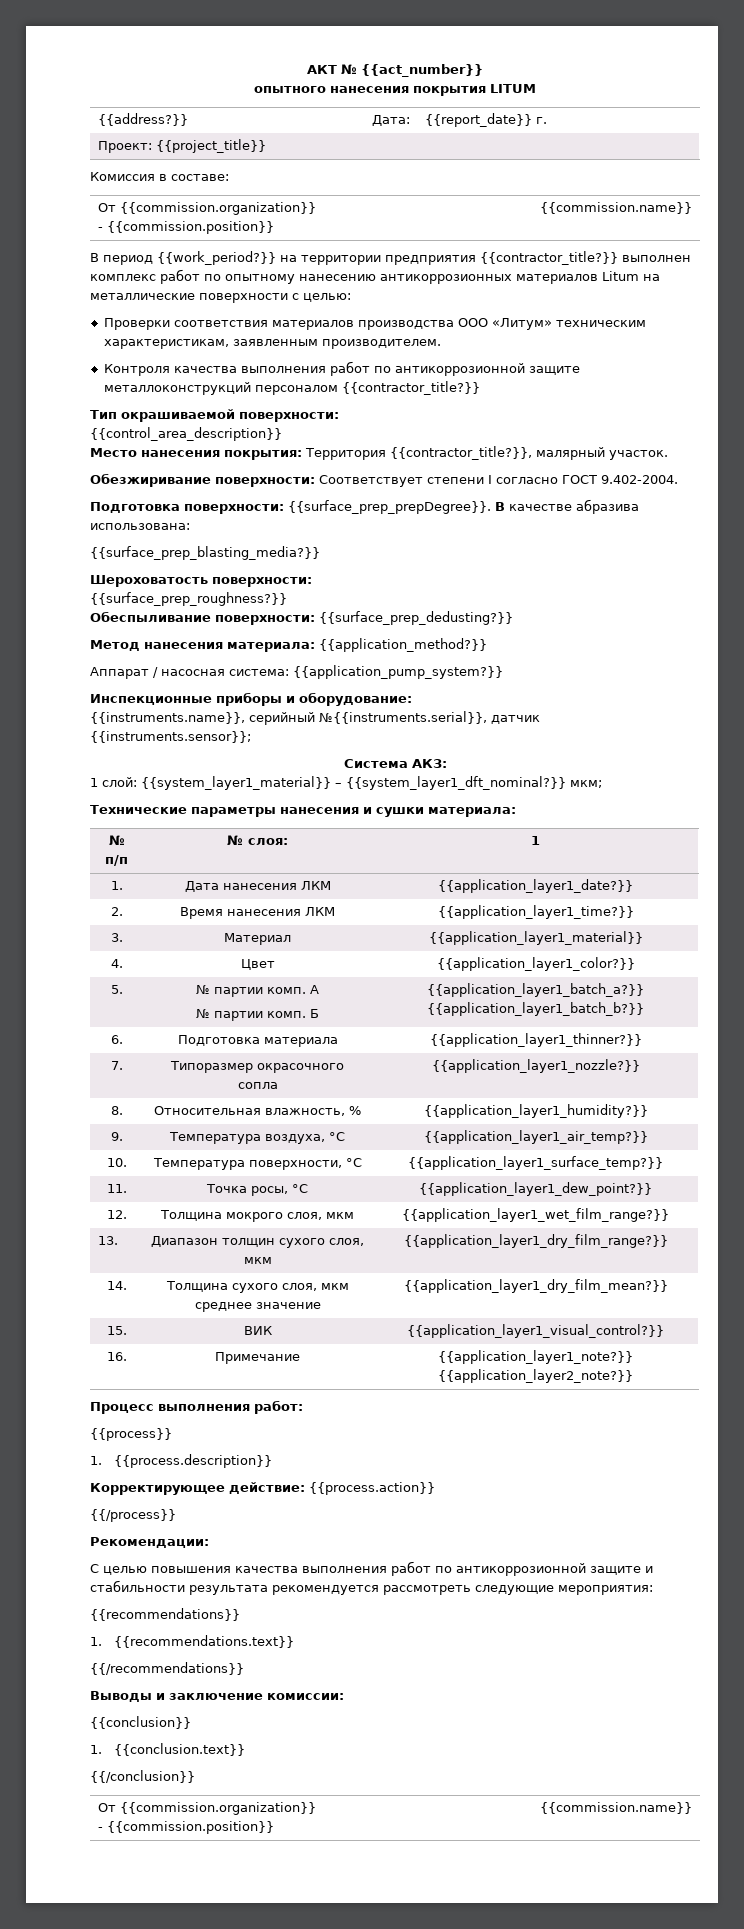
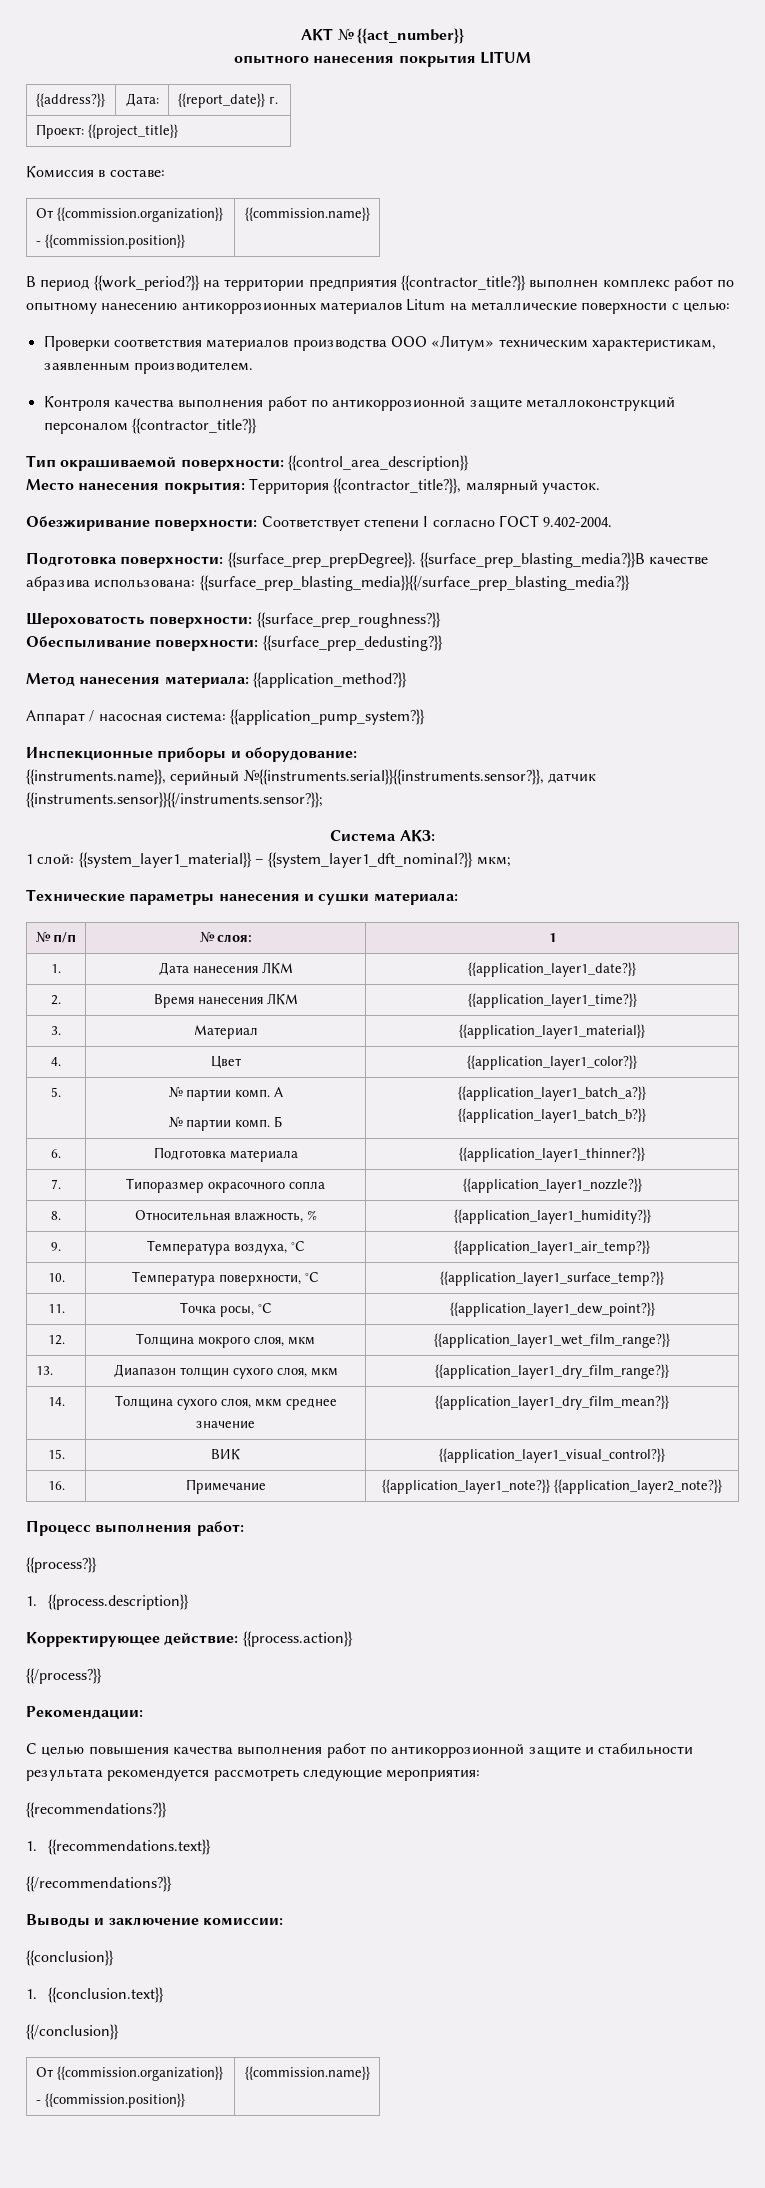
(339, 417) // -> (284, 465) none
[495,502,505,511] В -> [419,552,645,568] {{surface_prep_blasting_media?}}В
[90,546,320,560] // {{surface_prep_blasting_media?}} -> [199,575,630,591] {{surface_prep_blasting_media}}{{/surface_prep_blasting_media?}}
(312, 582) // -> (253, 622) none
[319,711,540,724] [90,731,251,743] №{{instruments.serial}}, датчик {{instruments.sensor}}; -> [243,769,596,785] [26,792,323,808] №{{instruments.serial}}{{instruments.sensor?}}, датчик {{instruments.sensor}}{{/instruments.sensor?}};
[90,1428,172,1441] {{process}} -> [26,1557,97,1573] {{process?}}
[90,1509,176,1522] {{/process}} -> [26,1668,102,1684] {{/process?}}
[90,1608,240,1621] {{recommendations}} -> [26,1802,167,1818] {{recommendations?}}
[90,1662,244,1675] {{/recommendations}} -> [26,1876,172,1892] {{/recommendations?}}

